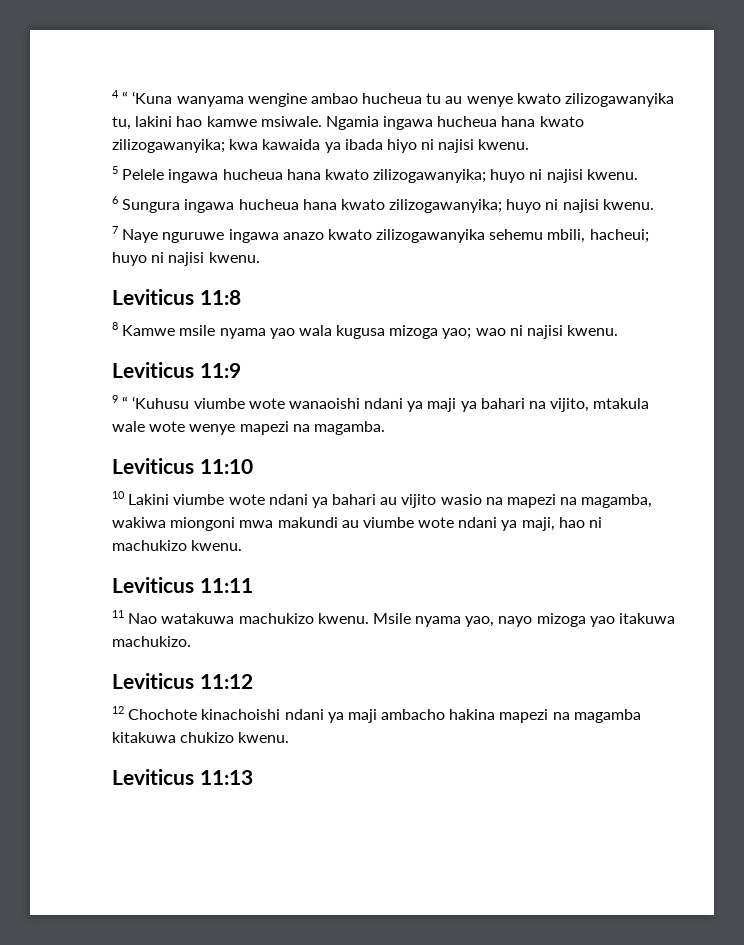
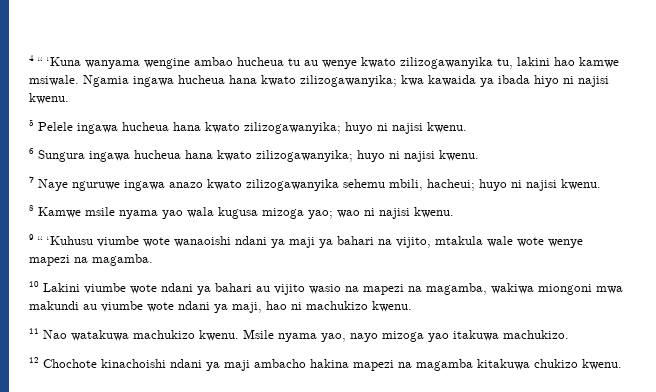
[112,289,241,305] // Leviticus 11:8 -> (601, 184) none
[112,362,241,378] // Leviticus 11:9 -> (454, 212) none
[112,458,253,474] // Leviticus 11:10 -> (153, 260) none
[112,577,253,593] // Leviticus 11:11 -> (412, 306) none
[112,673,253,689] // Leviticus 11:12 -> (569, 334) none
[112,769,253,785] // Leviticus 11:13 -> (622, 364) none

